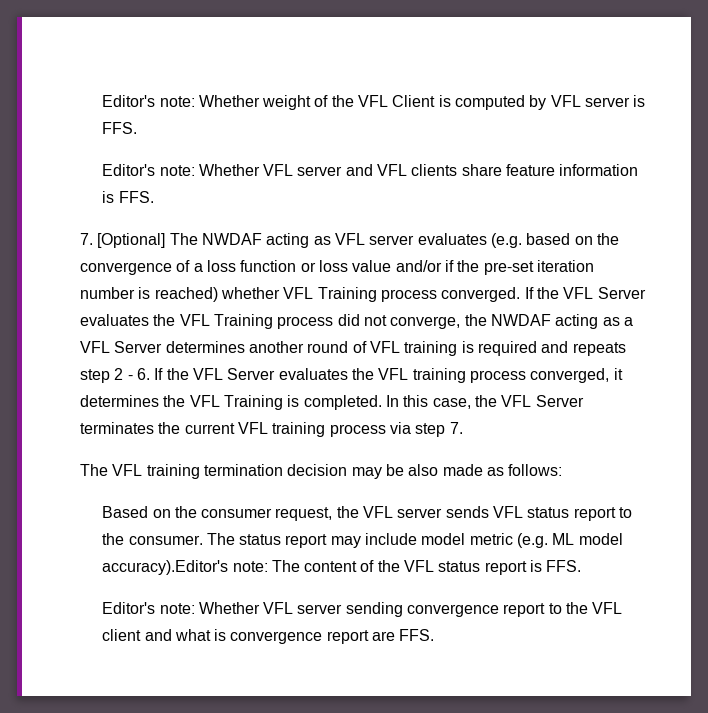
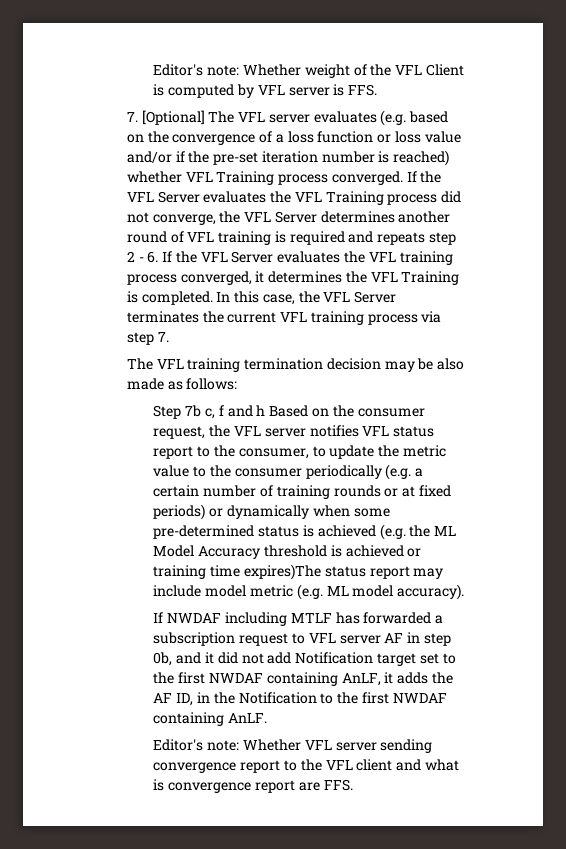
[102,164,639,176] [102,191,154,203] // Editor's note: Whether VFL server and VFL clients share feature information is FFS. -> (378, 90) none
[202,233,331,248] NWDAF acting as -> (235, 117) none
[490,314,633,329] NWDAF acting as a -> (241, 217) none
(563, 470) none -> [153,405,266,419] Step 7b c, f and h
[445,506,489,518] sends -> [309,425,359,437] notifies
[128,533,235,545] consumer. The -> [238,445,446,459] [153,464,424,480] [153,485,451,499] [153,504,390,520] [153,524,457,540] [153,545,422,559] [153,564,322,580] consumer, to update the metric value to the consumer periodically (e.g. a certain number of training rounds or at fixed periods) or dynamically when some pre-determined status is achieved (e.g. the ML Model Accuracy threshold is achieved or training time expires)The
[102,560,582,575] accuracy).Editor's note: The content of the VFL status report is FFS. -> [397,584,465,600] [153,612,444,626] [153,632,451,646] [153,652,456,666] [153,672,453,686] [153,692,447,706] [153,712,268,726] accuracy). // If NWDAF including MTLF has forwarded a subscription request to VFL server AF in step 0b, and it did not add Notification target set to the first NWDAF containing AnLF, it adds the AF ID, in the Notification to the first NWDAF containing AnLF.

